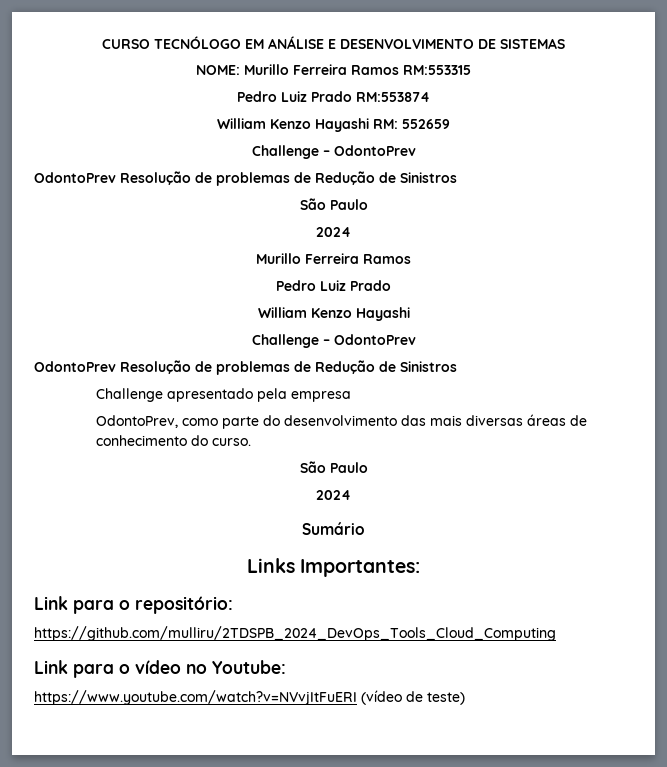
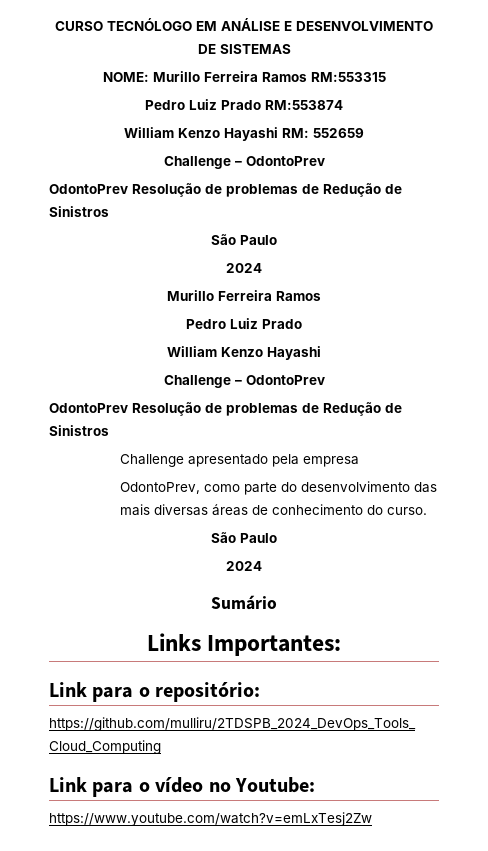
[34,690,465,705] https://www.youtube.com/watch?v=NVvjItFuERI (vídeo de teste) -> [49,812,372,826] https://www.youtube.com/watch?v=emLxTesj2Zw

